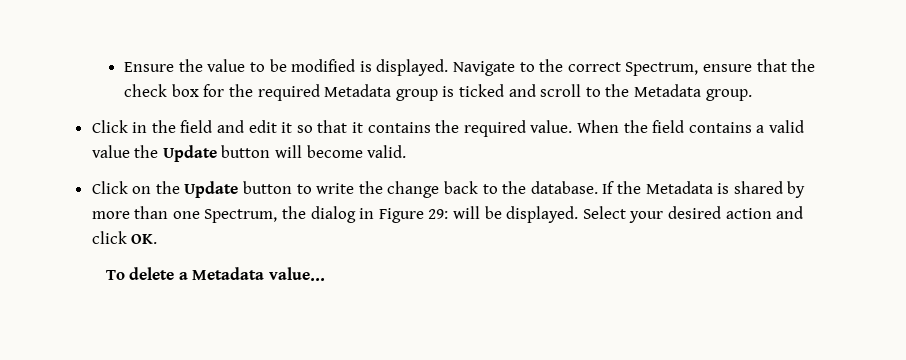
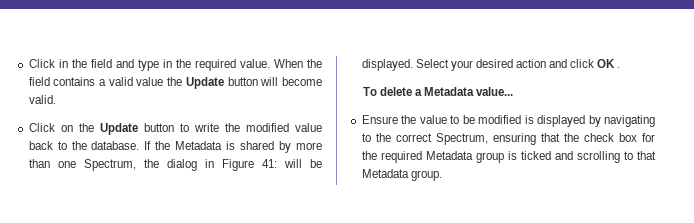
[124,59,816,76] [124,84,752,101] Ensure the value to be modified is displayed. Navigate to the correct Spectrum, ensure that the check box for the required Metadata group is ticked and scroll to the Metadata group. // -> (28, 63) none
[248,120,431,133] edit it so that it contains -> [137,59,172,71] type in
[387,181,440,198] change -> [245,123,322,132] modified value
[428,209,449,219] 29: -> [261,159,277,168] 41:
[131,234,158,244] OK. -> [597,59,621,68] OK .
(325, 274) none -> [361,115,655,127] [361,133,655,145] [361,151,656,163] [361,169,442,181] // Ensure the value to be modified is displayed by navigating to the correct Spectrum, ensuring that the check box for the required Metadata group is ticked and scrolling to that Metadata group.

